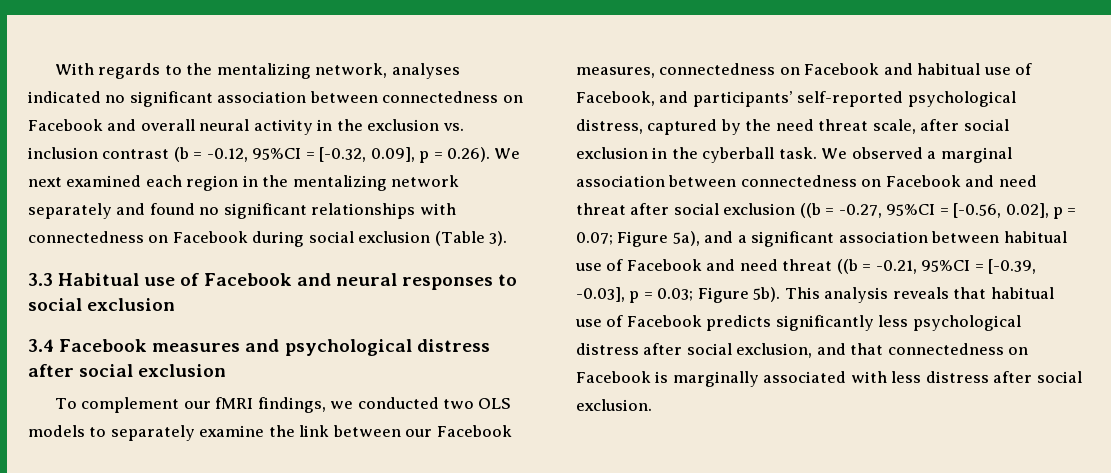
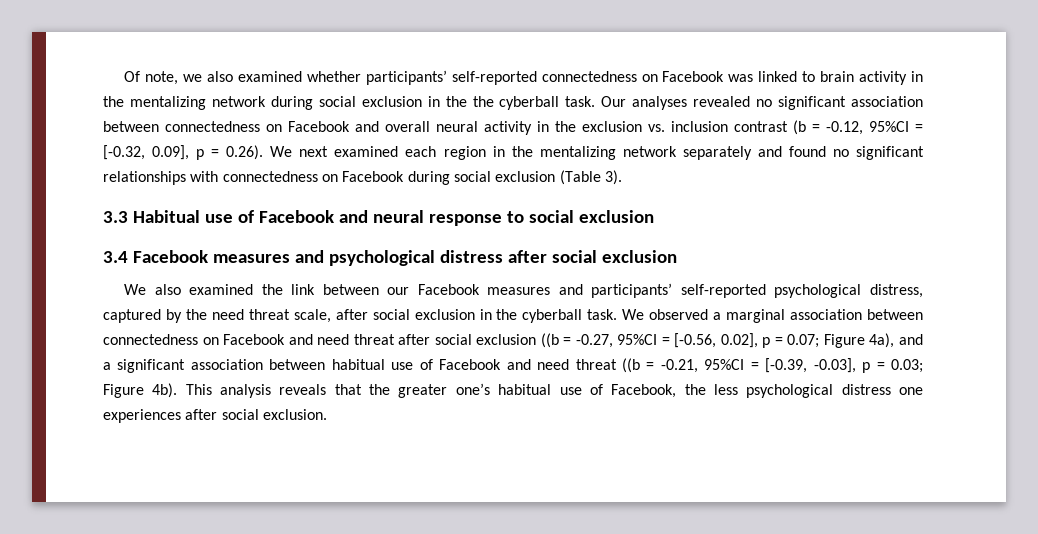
[54,63,460,79] [28,91,101,103] With regards to the mentalizing network, analyses indicated -> [124,70,923,85] [103,96,751,110] Of note, we also examined whether participants’ self-reported connectedness on Facebook was linked to brain activity in the mentalizing network during social exclusion in the the cyberball task. Our analyses revealed
[401,277,493,290] responses -> [428,214,502,226] response
[54,397,512,413] [28,425,265,441] To complement our fMRI findings, we conducted two OLS models to separately examine -> [124,284,254,295] We also examined
[576,63,1033,78] [576,91,655,106] measures, connectedness on Facebook and habitual use of Facebook, -> [487,287,551,295] measures
[672,231,700,246] 5a), -> [869,333,895,348] 4a),
[753,287,781,302] 5b). -> [152,383,178,398] 4b).
[990,287,1054,299] [575,315,1021,331] [576,343,1029,358] [576,371,989,387] habitual use of Facebook predicts significantly less psychological distress after social exclusion, and that connectedness on Facebook is marginally associated with less distress -> [369,383,924,398] [103,409,181,423] the greater one’s habitual use of Facebook, the less psychological distress one experiences

